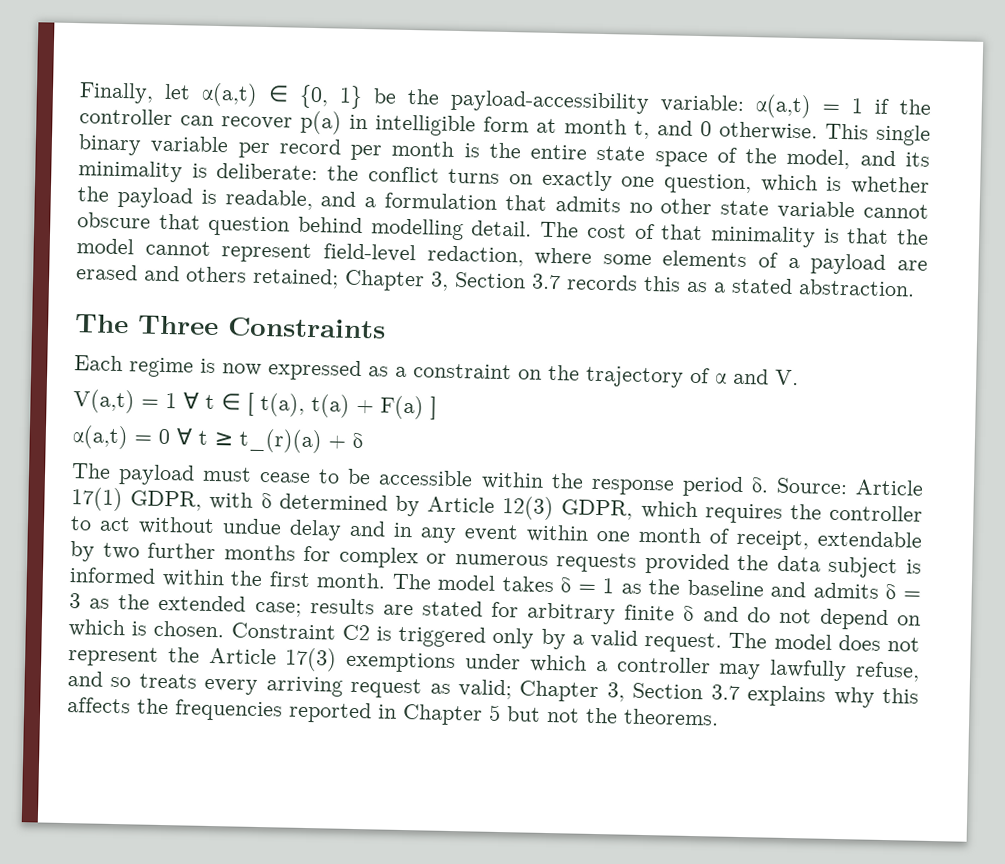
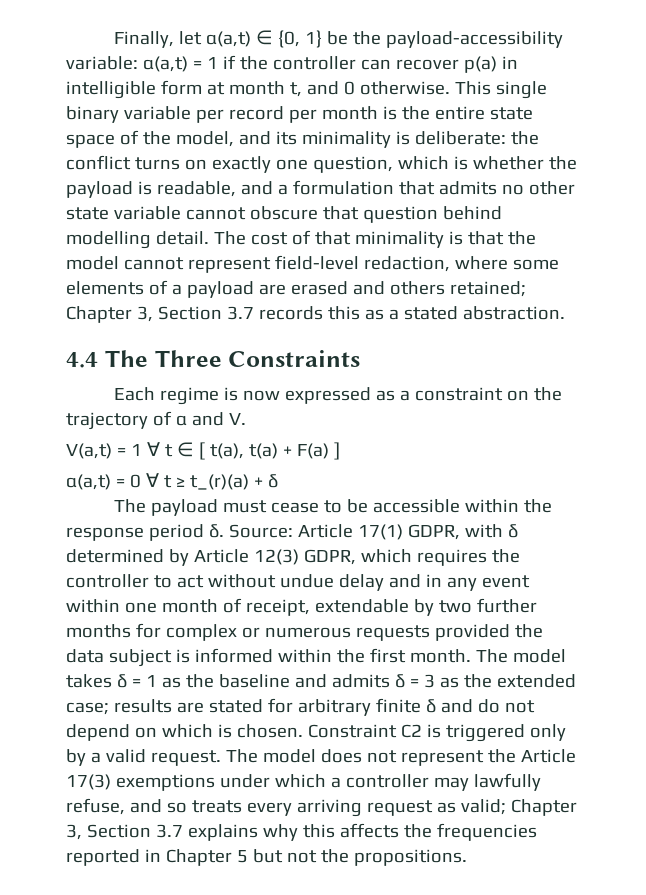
(915, 288) none -> [66,352,98,368] 4.4
[623,708,719,726] theorems. -> [353,849,467,866] propositions.

